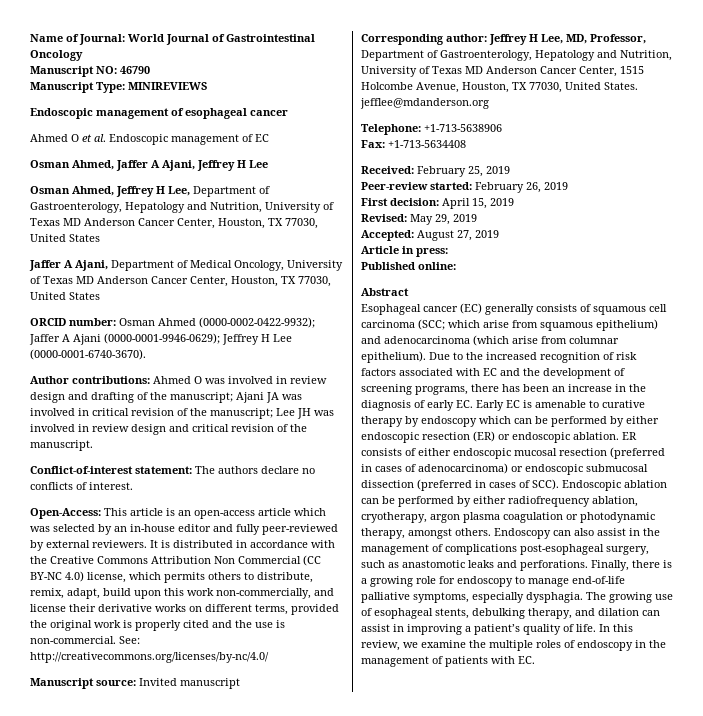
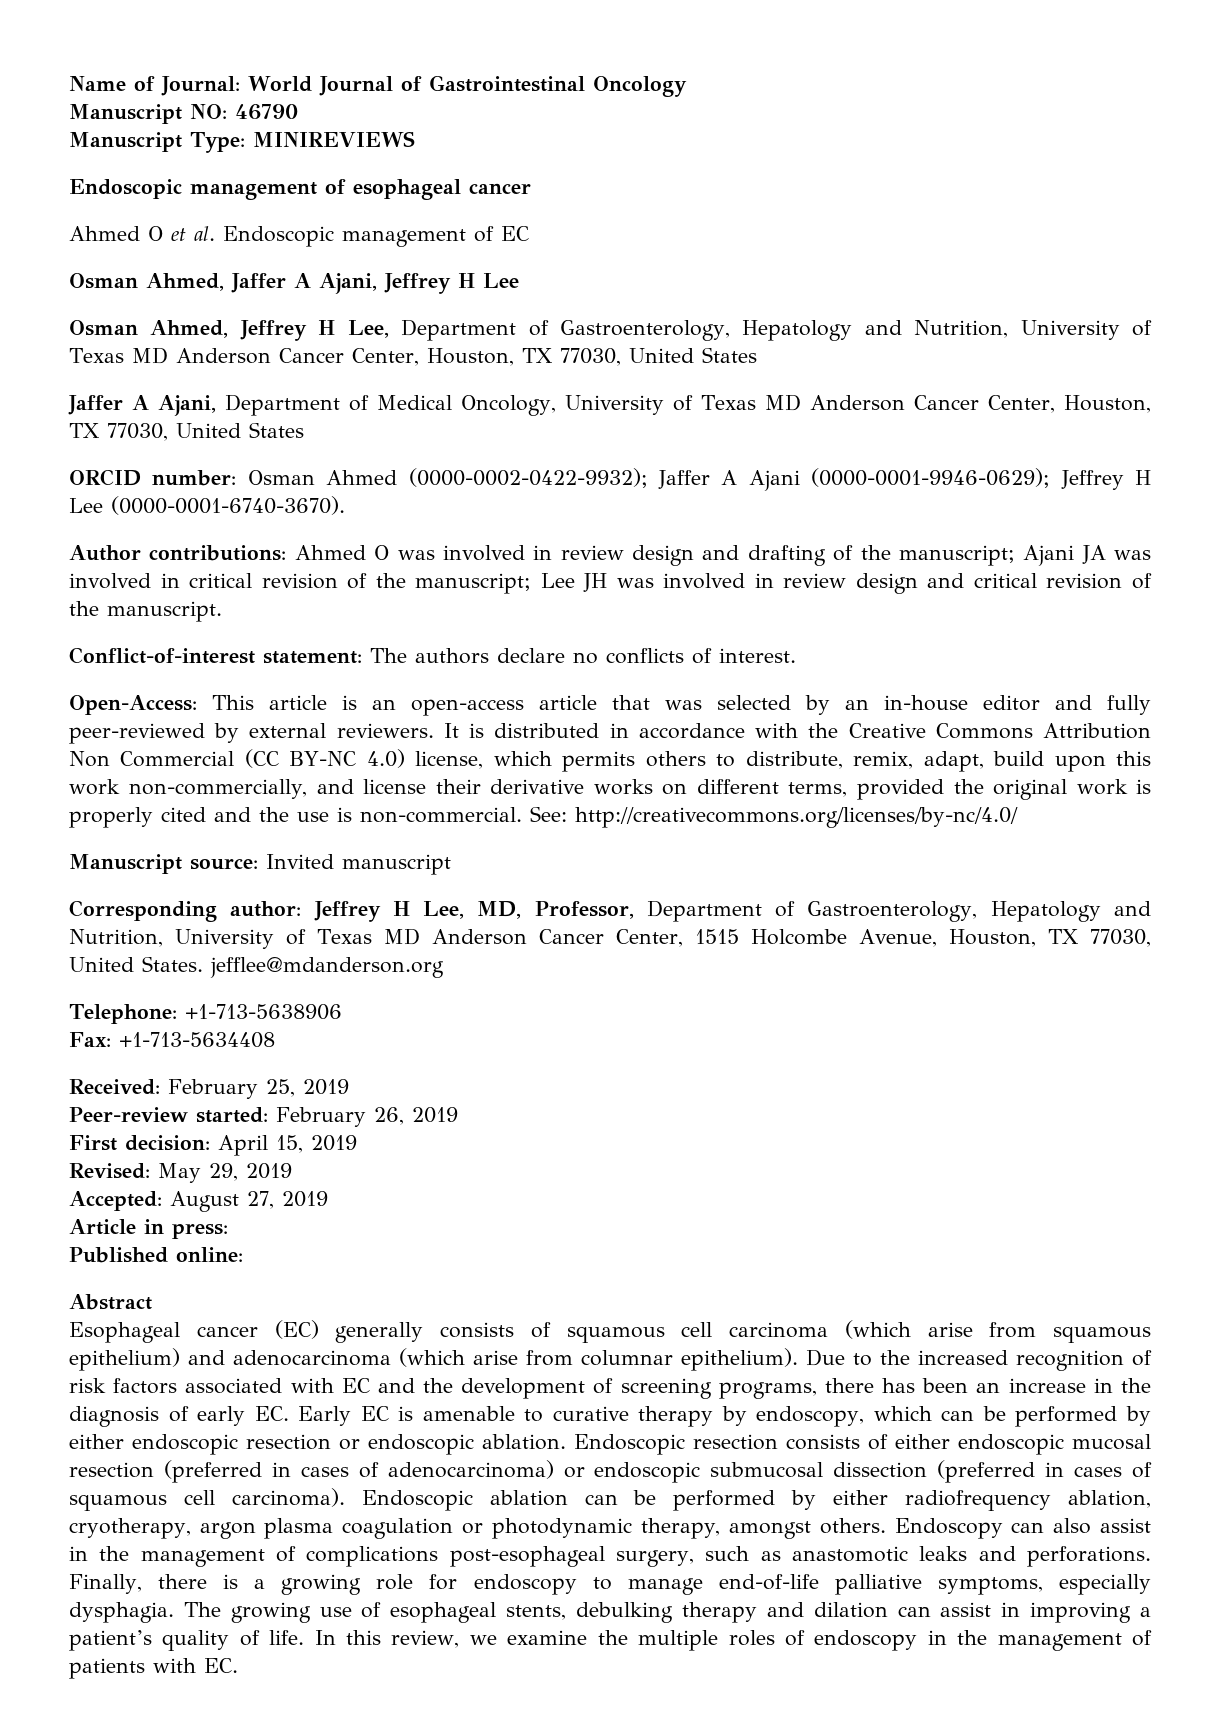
[294,508,326,516] which -> [612,695,650,710] that
[418,319,480,330] (SCC; which -> [844,1320,911,1339] (which
[421,416,477,427] endoscopy -> [756,1406,865,1427] endoscopy,
[473,431,495,442] (ER) -> (331, 1442) none
[622,432,637,440] ER -> [574,1434,778,1455] Endoscopic resection
[532,479,559,490] SCC). -> [69,1488,345,1511] squamous cell carcinoma).
[528,608,572,619] therapy, -> [681,1602,757,1623] therapy

